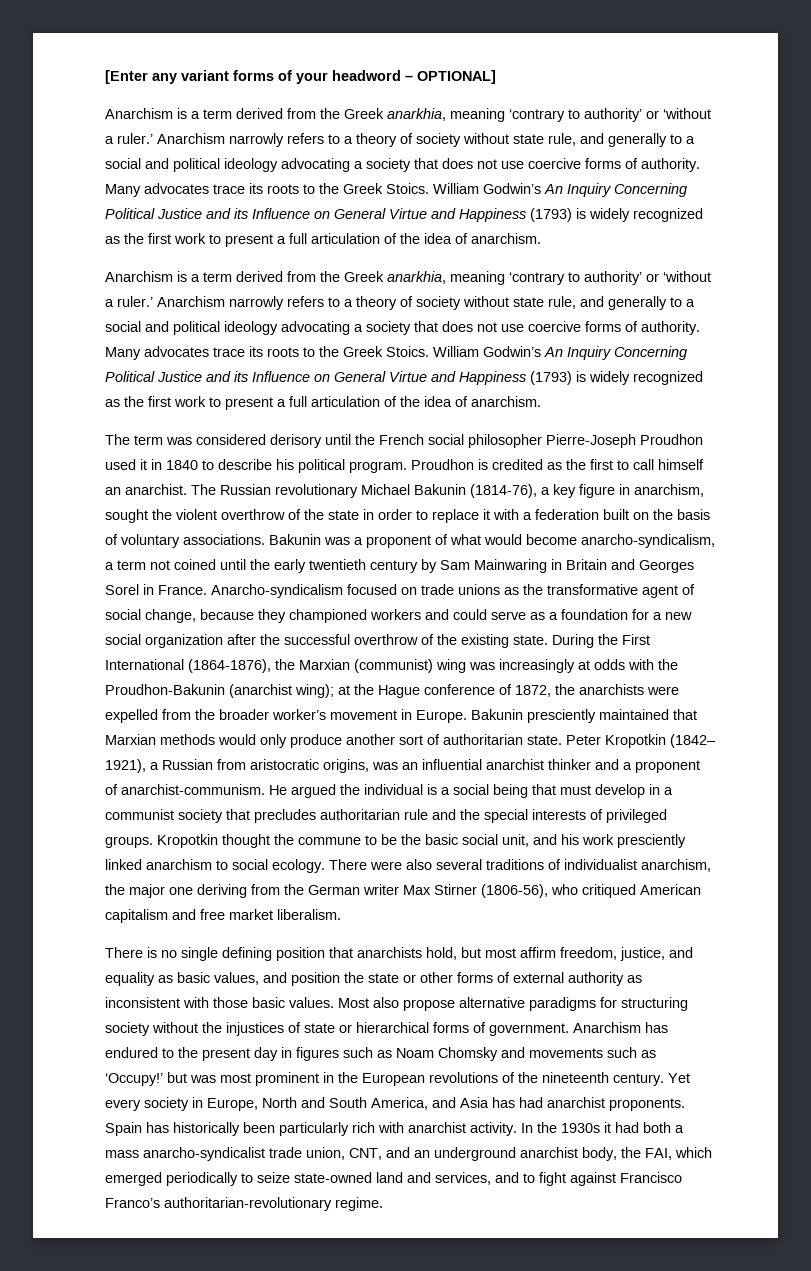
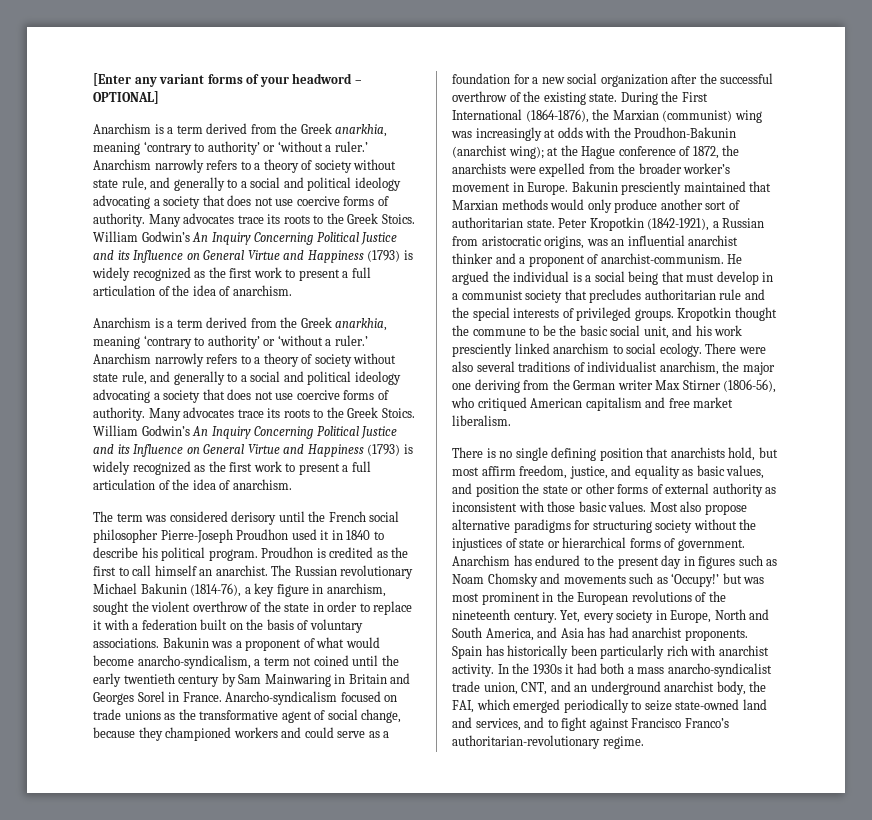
[670,734,716,748] [105,759,146,773] (1842– 1921), -> [647,218,710,231] (1842-1921),
[668,1073,690,1083] Yet -> [560,610,581,623] Yet,

